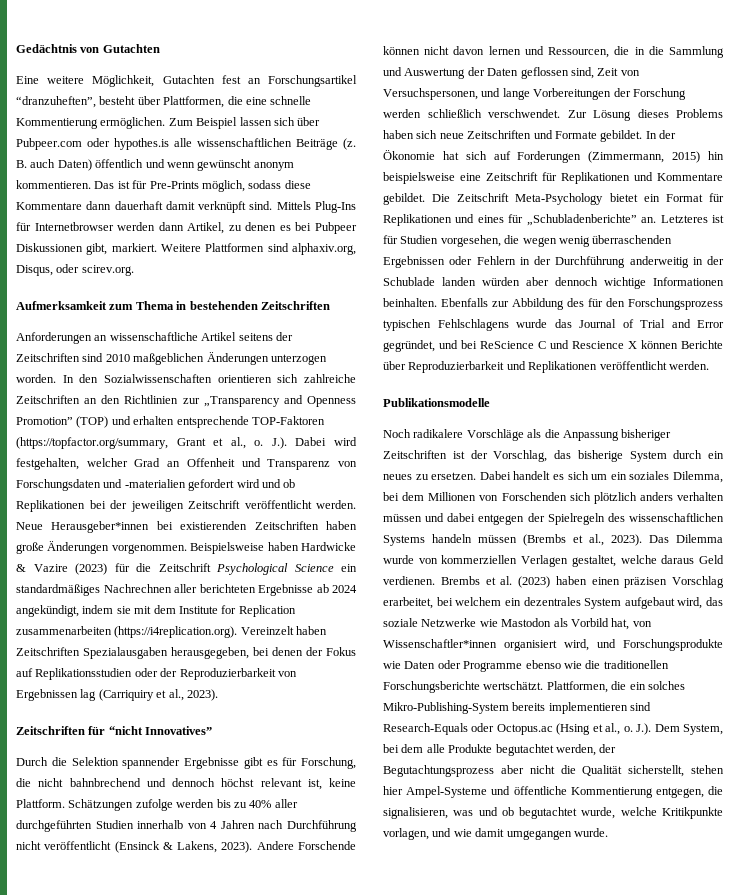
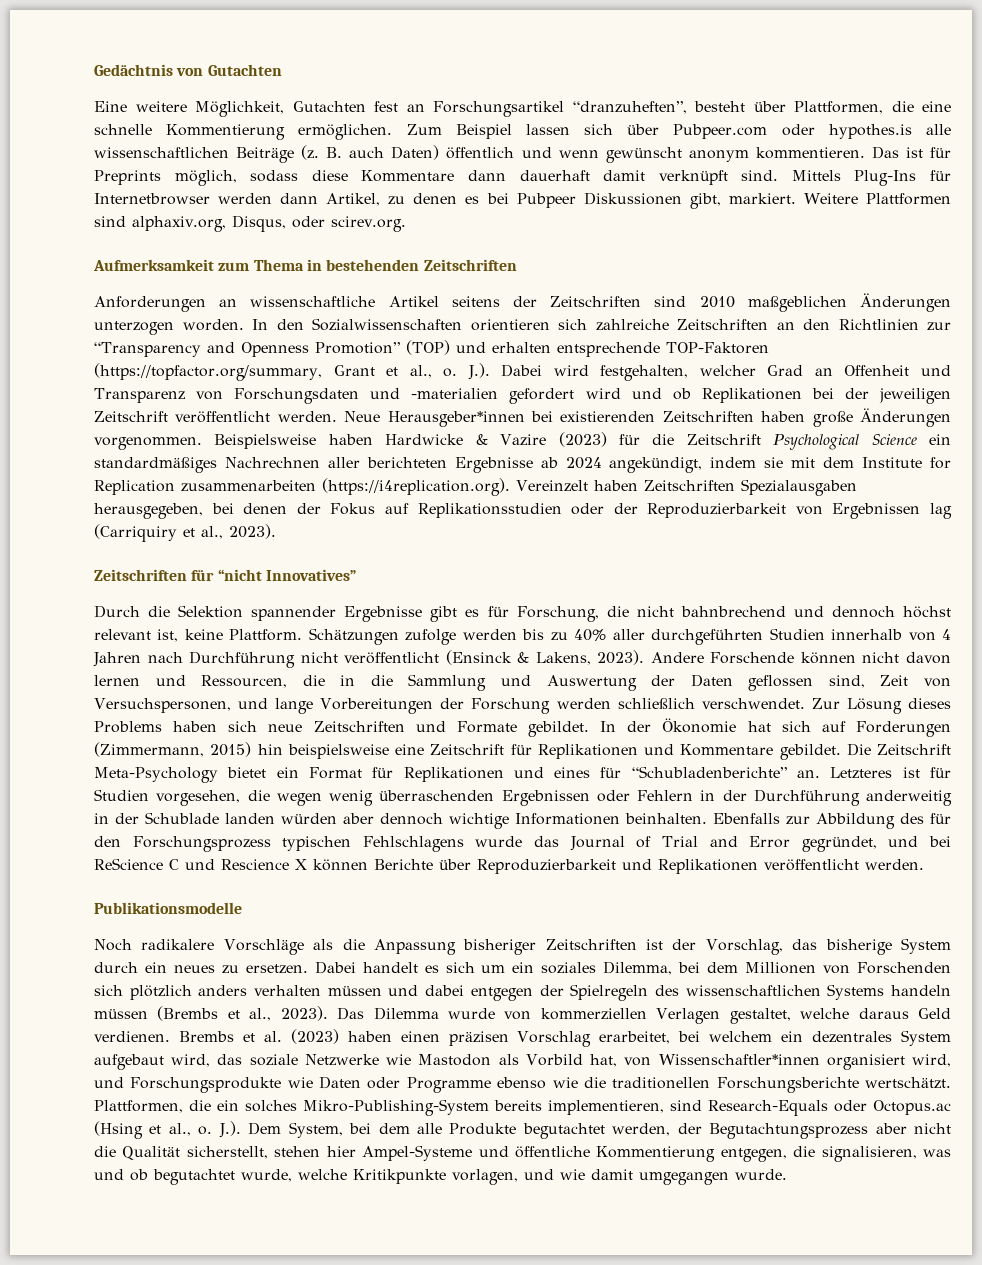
[149,181,199,189] Pre-Prints -> [94,170,161,185] Preprints
[203,396,280,407] „Transparency -> [94,342,201,357] “Transparency
[526,214,637,226] „Schubladenberichte” -> [631,766,787,778] “Schubladenberichte”
[548,702,628,714] implementieren -> [548,1100,664,1115] implementieren,

